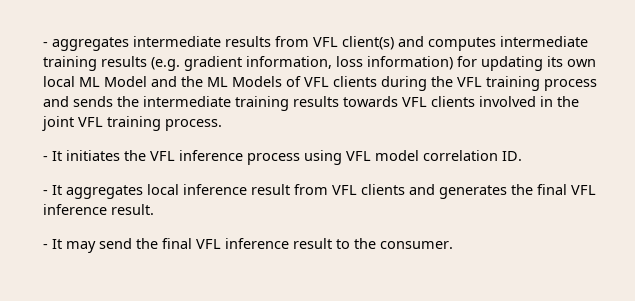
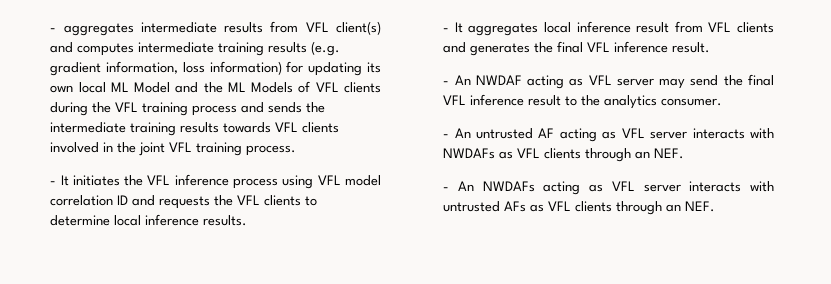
[502,151,523,161] ID. -> [117,195,318,209] [50,214,248,226] ID and requests the VFL clients to determine local inference results.
[52,239,63,249] It -> [454,75,654,89] An NWDAF acting as VFL server
(377, 243) none -> [604,95,658,109] analytics
(454, 245) none -> [443,128,774,142] [443,148,685,162] [443,181,774,195] [443,201,716,215] // - An untrusted AF acting as VFL server interacts with NWDAFs as VFL clients through an NEF. // - An NWDAFs acting as VFL server interacts with untrusted AFs as VFL clients through an NEF.

